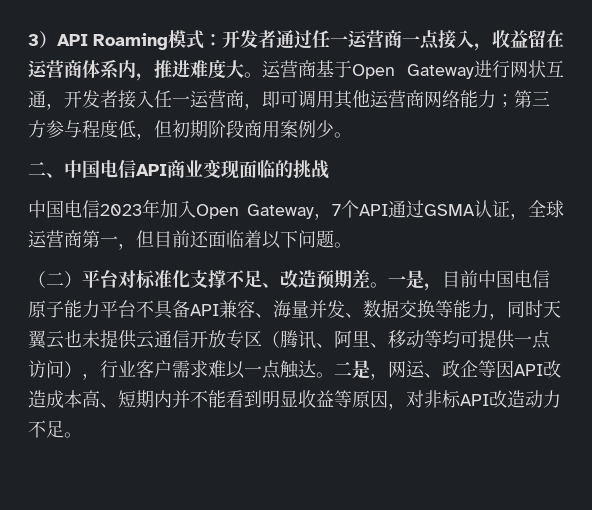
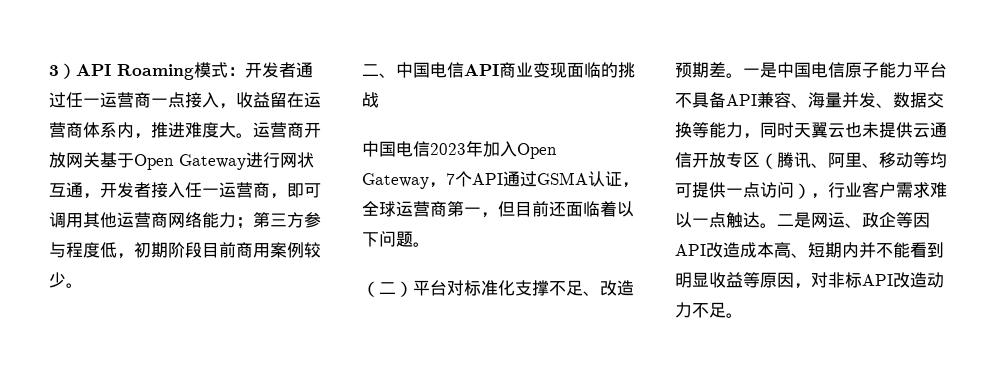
(316, 69) none -> [304,122,321,138] [49,152,100,168] 开放网关
[154,120,172,138] 但 -> (134, 256) none
(244, 129) none -> [202,242,236,258] 目前
(316, 129) none -> [304,242,321,258] 较
[424,270,478,291] ，目前 -> (777, 70) none
[370,373,388,380] ， -> (811, 220) none

